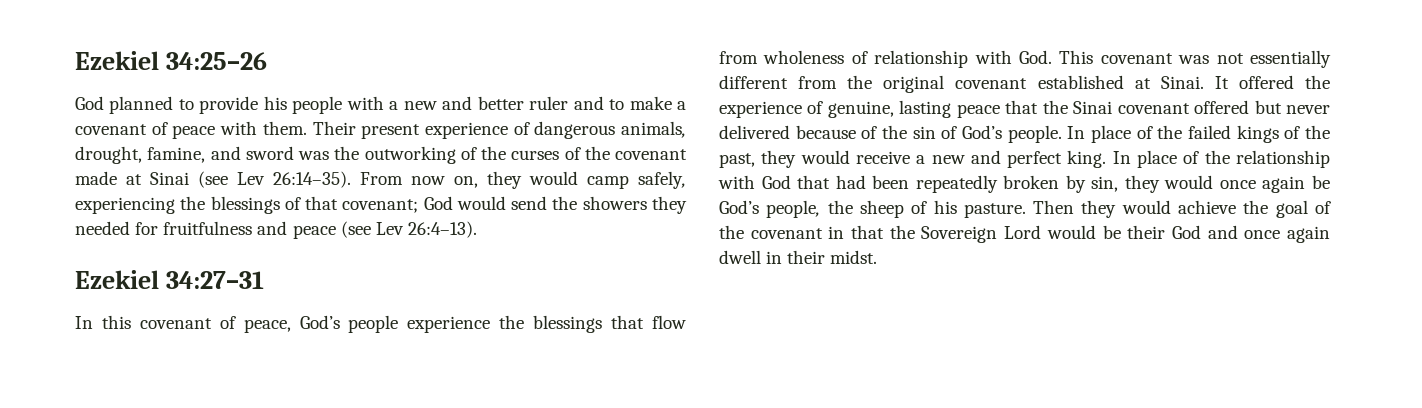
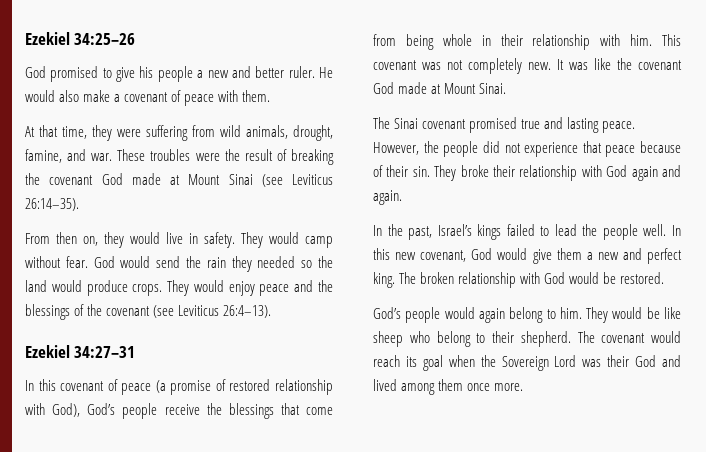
[109,96,259,114] planned to provide -> [50,66,136,82] promised to give
[346,96,384,110] with -> (193, 74) none
[529,96,625,110] ruler and to -> [288,66,334,78] [25,90,80,102] ruler. He would also
[312,121,686,139] [75,146,687,164] [75,171,142,185] Their present experience of dangerous animals, drought, famine, and sword was the outworking of the curses of the covenant made at -> [25,125,333,141] [25,149,334,165] [25,173,221,185] // At that time, they were suffering from wild animals, drought, famine, and war. These troubles were the result of breaking the covenant God made at Mount
[237,172,265,185] Lev -> [292,174,333,185] Leviticus
[360,172,445,185] From now -> [25,232,77,244] // From then
[587,171,686,189] [75,196,419,214] camp safely, experiencing the blessings of that covenant; -> [166,232,333,248] [25,256,88,268] live in safety. They would camp without fear.
[582,196,647,210] showers -> [206,257,226,268] rain
[135,221,404,239] for fruitfulness and peace (see Lev -> [301,256,334,268] [25,280,333,296] [25,304,220,320] so the land would produce crops. They would enjoy peace and the blessings of the covenant (see Leviticus
[243,315,491,333] peace, God’s people experience -> [121,379,333,395] [25,403,200,419] peace (a promise of restored relationship with God), God’s people receive
[651,315,686,329] [719,50,1052,68] flow from wholeness of relationship with God. -> [306,407,333,415] [373,34,653,50] come from being whole in their relationship with him.
[1250,50,1331,68] [719,75,1330,93] [719,100,1330,118] [719,125,1330,143] [719,150,910,168] essentially different from the original covenant established at Sinai. It offered the experience of genuine, lasting peace that the Sinai covenant offered but never delivered because of the sin of God’s people. In place of the failed kings of the past, they would receive -> [468,58,682,74] [373,82,507,94] [373,117,636,133] [373,141,681,157] [373,165,681,181] [373,190,402,205] [373,224,681,240] [373,248,582,264] completely new. It was like the covenant God made at Mount Sinai. // The Sinai covenant promised true and lasting peace. However, the people did not experience that peace because of their sin. They broke their relationship with God again and again. // In the past, Israel’s kings failed to lead the people well. In this new covenant, God would give them
[1112,150,1330,168] [718,175,1330,193] [719,200,1331,218] [719,225,885,239] In place of the relationship with God that had been repeatedly broken by sin, they would once again be God’s people, the sheep of his pasture. Then they would achieve the goal of the covenant in that -> [399,272,665,288] [373,307,681,323] [373,331,681,347] [373,355,475,371] The broken relationship with God would be restored. // God’s people would again belong to him. They would be like sheep who belong to their shepherd. The covenant would reach its goal when
[1046,225,1121,239] would be -> [582,359,602,367] was
[1244,226,1330,243] [719,250,878,264] once again dwell in their midst. -> [373,379,524,395] lived among them once more.

